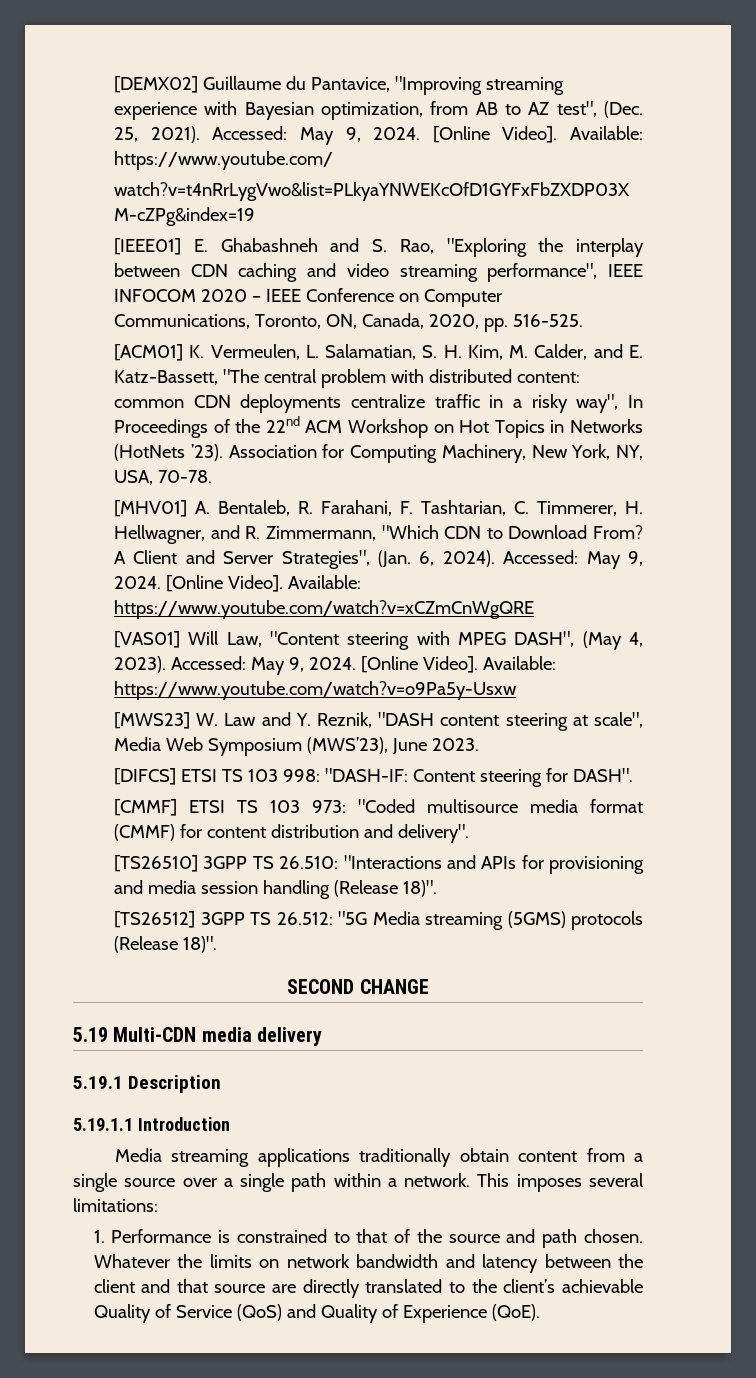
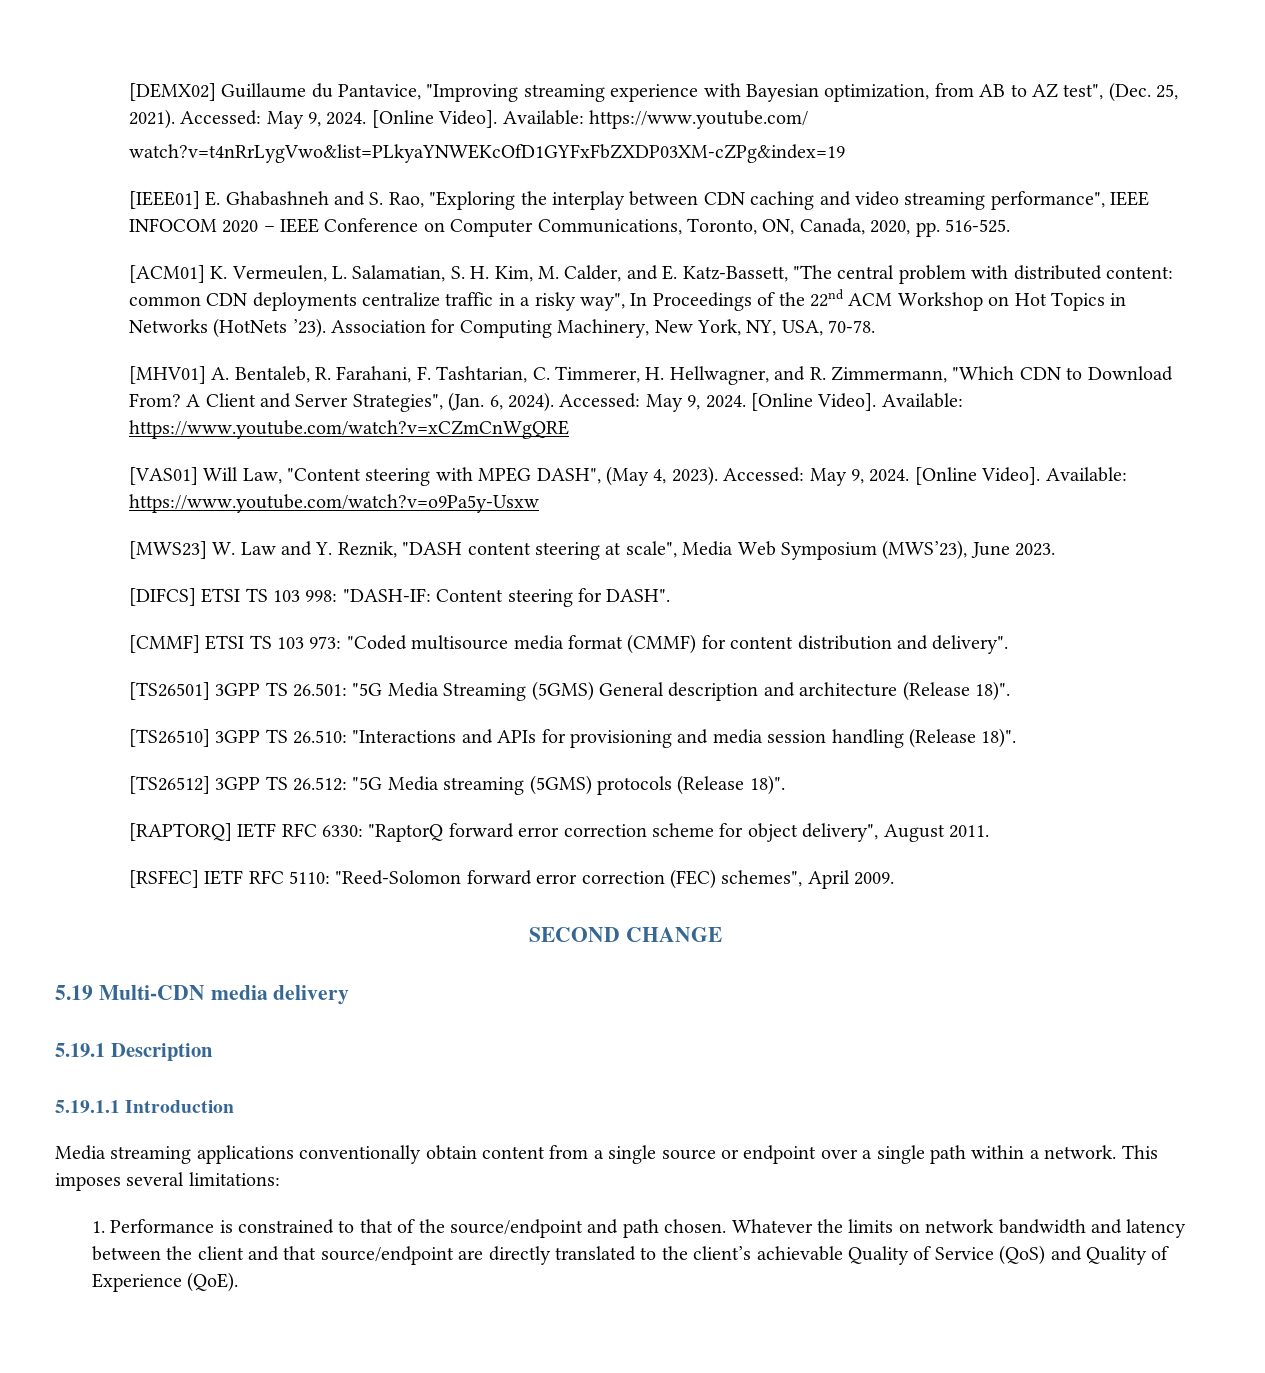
(470, 833) none -> [128,681,1010,701] // [TS26501] 3GPP TS 26.501: "5G Media Streaming (5GMS) General description and architecture (Release 18)".
(218, 944) none -> [128,823,989,842] [128,869,895,889] // [RAPTORQ] IETF RFC 6330: "RaptorQ forward error correction scheme for object delivery", August 2011. // [RSFEC] IETF RFC 5110: "Reed-Solomon forward error correction (FEC) schemes", April 2009.
[359,1148,452,1167] traditionally -> [299,1145,422,1164] conventionally
(176, 1182) none -> [720,1145,817,1164] or endpoint
[448,1234,500,1243] source -> [450,1219,584,1238] source/endpoint
[214,1284,266,1293] source -> [320,1246,454,1265] source/endpoint

